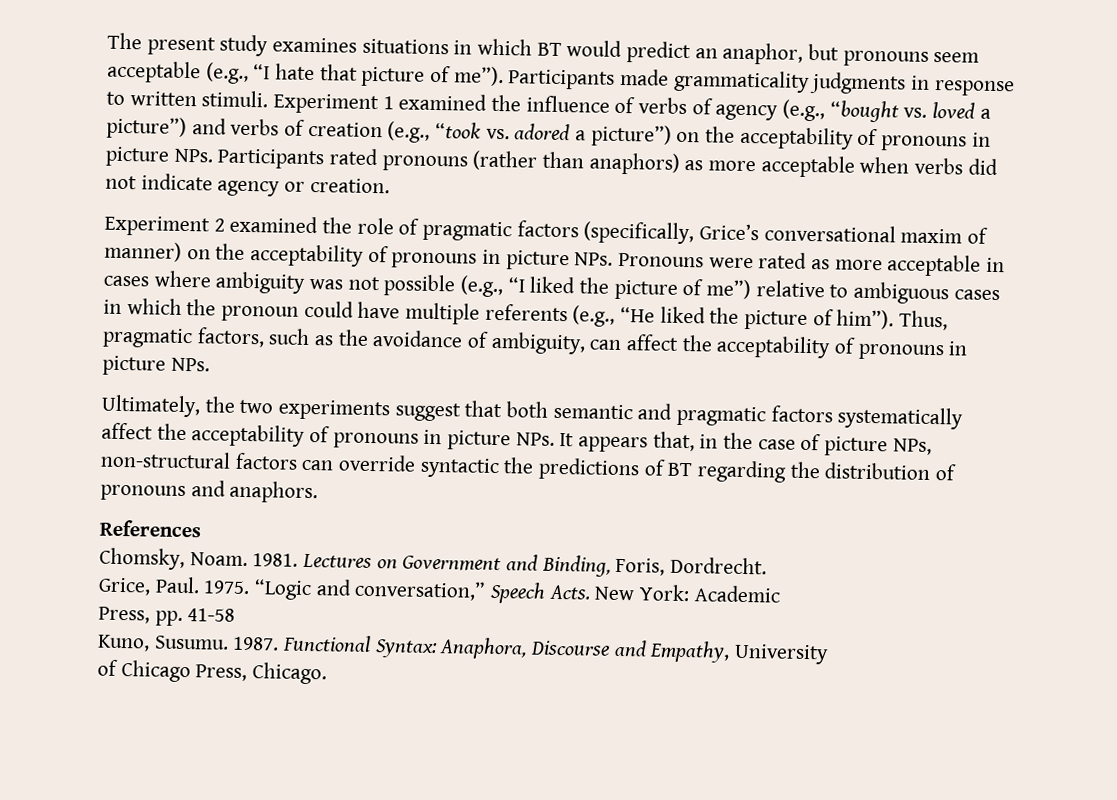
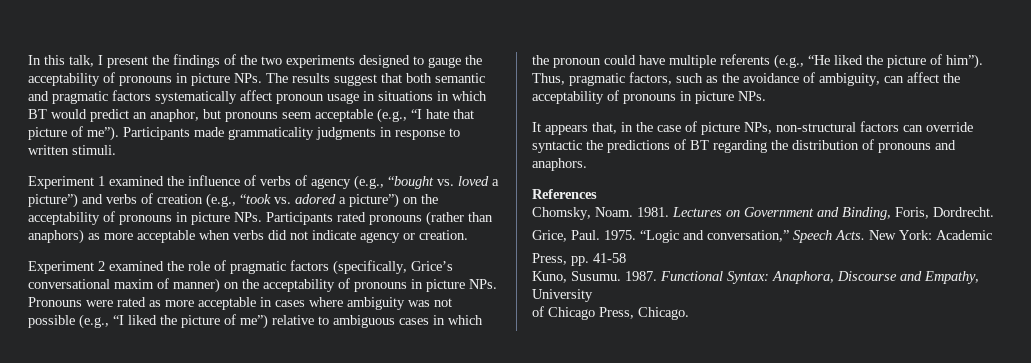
[107,32,358,57] The present study examines -> [28,54,482,68] [28,72,485,86] [28,90,375,104] In this talk, I present the findings of the two experiments designed to gauge the acceptability of pronouns in picture NPs. The results suggest that both semantic and pragmatic factors systematically affect pronoun usage in
(269, 99) none -> (116, 150) //
[101,394,964,430] [101,422,555,451] Ultimately, the two experiments suggest that both semantic and pragmatic factors systematically affect the acceptability of pronouns in picture NPs. -> (766, 96) none

